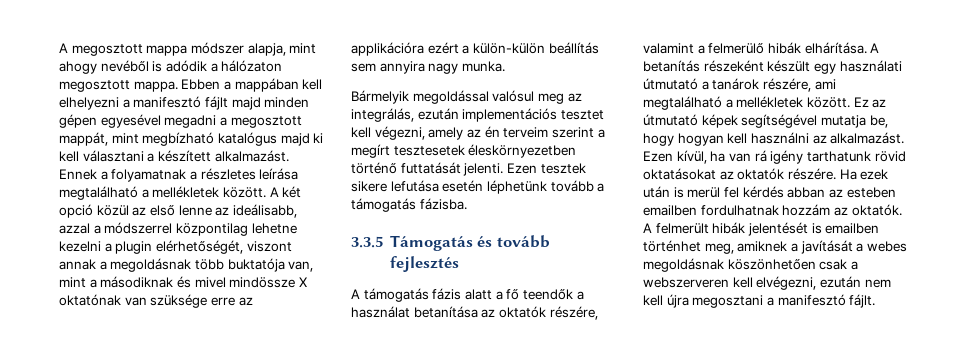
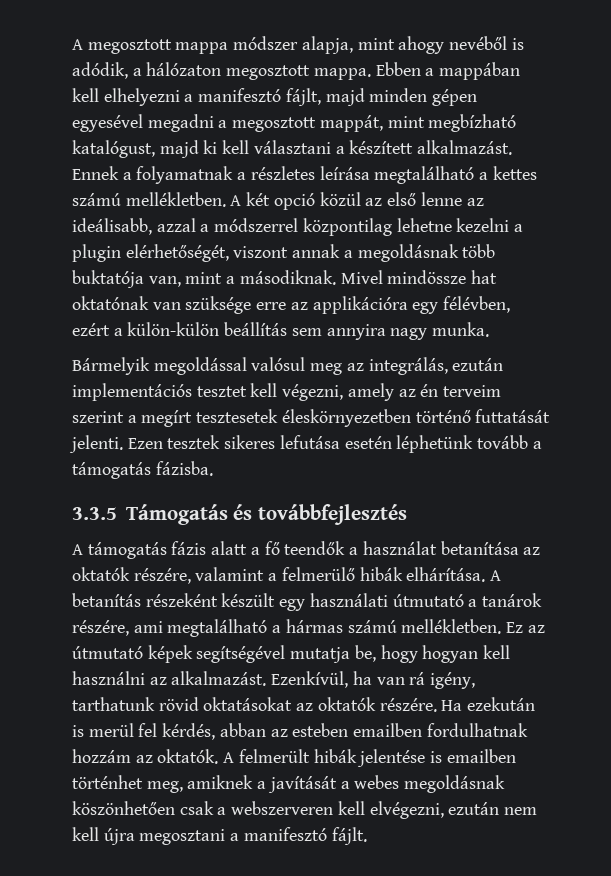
[165,60,207,72] adódik -> [72,62,128,79] adódik,
[204,96,228,110] fájlt -> [285,88,321,106] fájlt,
[217,132,277,146] katalógus -> [72,140,155,158] katalógust,
[152,186,266,198] mellékletek között. -> [492,166,537,180] [72,192,226,207] kettes számú mellékletben.
[100,276,307,288] másodiknak és mivel mindössze X -> [239,270,498,285] másodiknak. Mivel mindössze hat
(424, 49) none -> [412,296,511,314] egy félévben,
[351,181,387,192] sikere -> [224,435,276,449] sikeres
[496,235,550,248] [389,256,459,272] tovább fejlesztés -> [257,504,407,525] továbbfejlesztés
[736,96,850,108] mellékletek között. -> [285,619,502,634] hármas számú mellékletben.
[643,150,707,164] Ezen kívül, -> [271,671,349,688] Ezenkívül,
[770,150,804,164] igény -> [430,672,476,689] igény,
[860,169,889,180] [643,186,670,198] ezek után -> [467,697,536,711] ezekután
[742,186,784,198] kérdés -> [162,723,216,740] kérdés,
[747,222,808,236] jelentését -> [357,749,426,767] jelentése

